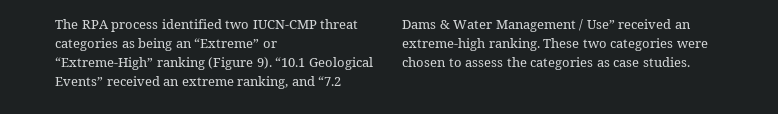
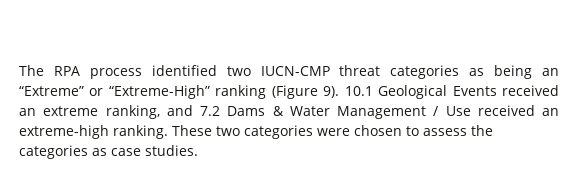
[275,57,373,70] [55,77,103,86] “10.1 Geological Events” -> [344,85,497,99] 10.1 Geological Events
[318,76,342,86] “7.2 -> [200,106,220,116] 7.2
[586,20,615,29] Use” -> [445,106,471,116] Use

